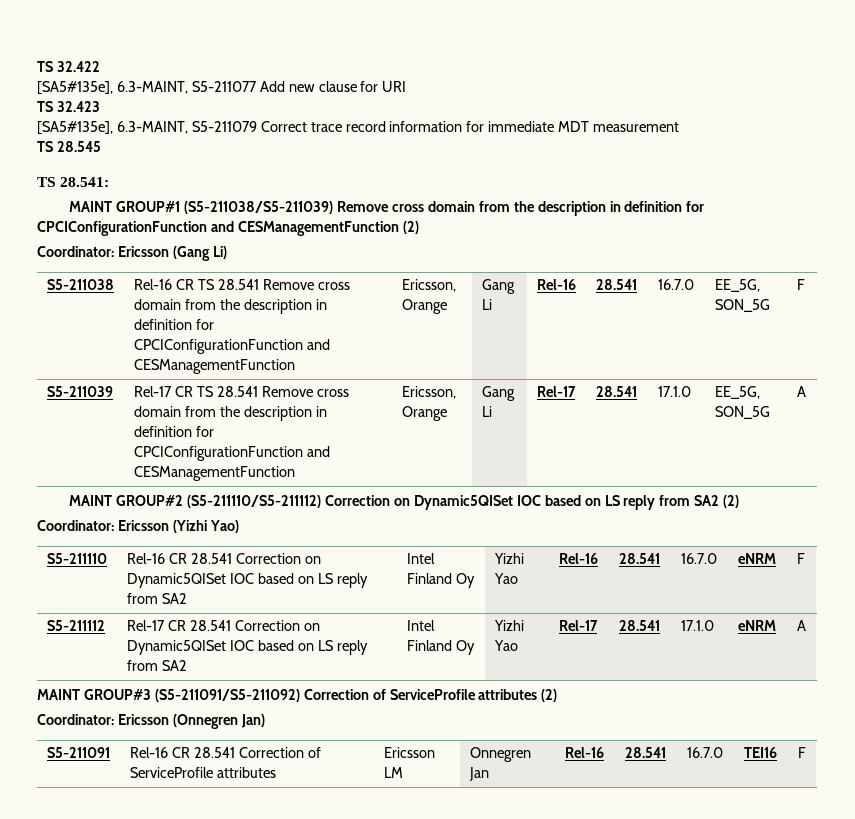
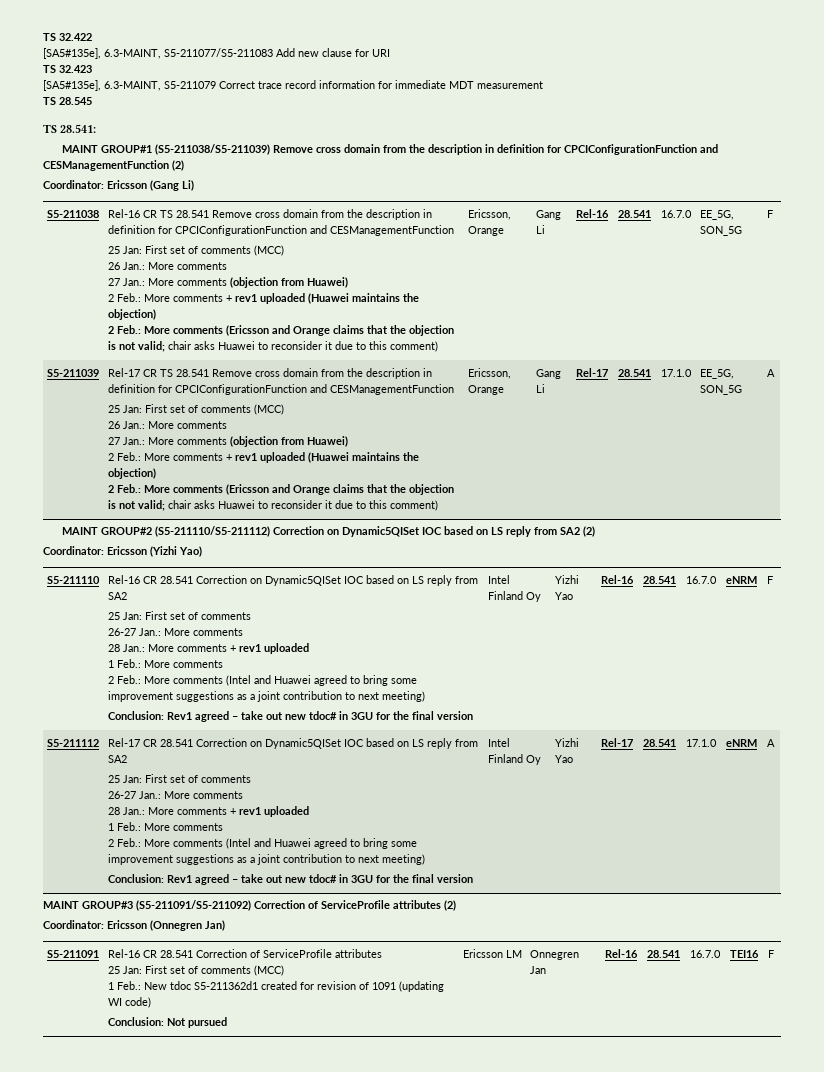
[191,81,257,92] S5-211077 -> [164,48,273,57] S5-211077/S5-211083
(295, 366) none -> [108,245,285,256] [108,262,228,270] [108,277,349,288] [108,293,420,304] [108,309,157,320] [108,325,455,336] [108,341,439,352] // 25 Jan: First set of comments (MCC) // 26 Jan.: More comments // 27 Jan.: More comments (objection from Huawei) // 2 Feb.: More comments + rev1 uploaded (Huawei maintains the objection) // 2 Feb.: More comments (Ericsson and Orange claims that the objection is not valid; chair asks Huawei to reconsider it due to this comment)
(295, 473) none -> [108,404,285,415] [108,421,228,429] [108,436,349,447] [108,452,420,463] [108,468,157,479] [108,484,455,495] [108,500,439,511] // 25 Jan: First set of comments (MCC) // 26 Jan.: More comments // 27 Jan.: More comments (objection from Huawei) // 2 Feb.: More comments + rev1 uploaded (Huawei maintains the objection) // 2 Feb.: More comments (Ericsson and Orange claims that the objection is not valid; chair asks Huawei to reconsider it due to this comment)
(187, 598) none -> [108,611,252,620] [108,628,244,636] [108,643,310,654] [108,659,224,668] [108,675,418,686] [108,691,426,702] [108,711,474,722] // 25 Jan: First set of comments // 26-27 Jan.: More comments // 28 Jan.: More comments + rev1 uploaded // 1 Feb.: More comments // 2 Feb.: More comments (Intel and Huawei agreed to bring some improvement suggestions as a joint contribution to next meeting) // Conclusion: Rev1 agreed – take out new tdoc# in 3GU for the final version
(187, 665) none -> [108,774,252,783] [108,791,244,799] [108,806,310,817] [108,822,224,831] [108,838,418,849] [108,854,426,865] [108,874,474,885] // 25 Jan: First set of comments // 26-27 Jan.: More comments // 28 Jan.: More comments + rev1 uploaded // 1 Feb.: More comments // 2 Feb.: More comments (Intel and Huawei agreed to bring some improvement suggestions as a joint contribution to next meeting) // Conclusion: Rev1 agreed – take out new tdoc# in 3GU for the final version
(276, 772) none -> [108,965,285,976] [108,981,445,992] [108,997,152,1008] [108,1017,228,1028] // 25 Jan: First set of comments (MCC) // 1 Feb.: New tdoc S5-211362d1 created for revision of 1091 (updating WI code) // Conclusion: Not pursued

